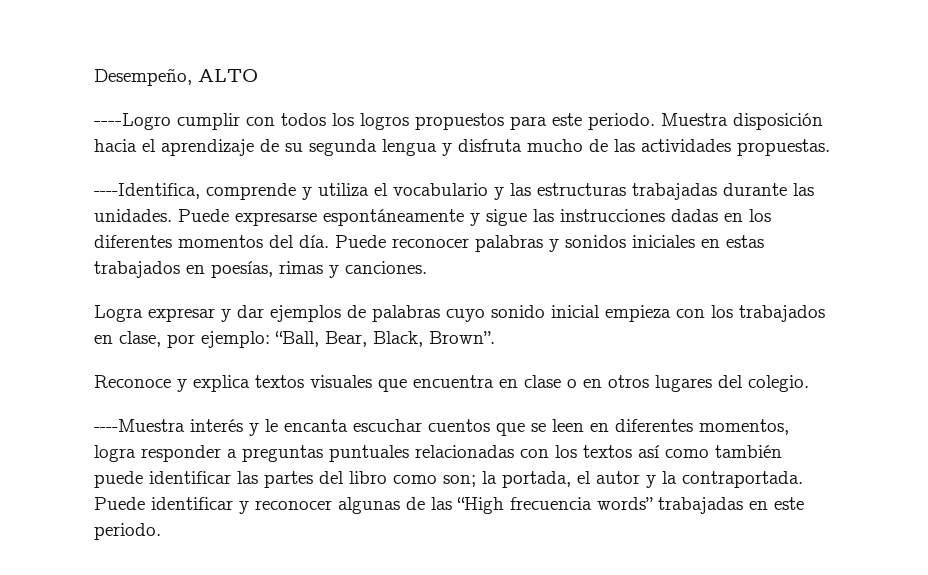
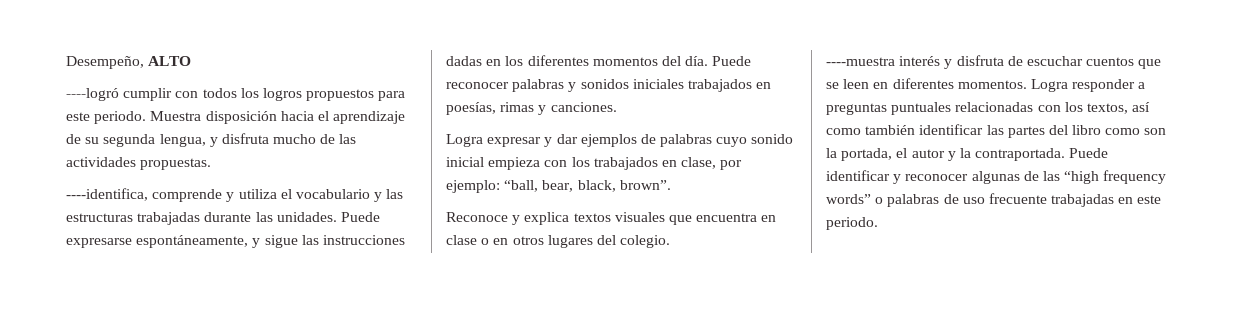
[94,113,171,130] ----Logro -> [66,88,119,101] ----logró
[382,139,437,156] lengua -> [159,134,206,147] lengua,
[94,183,200,199] ----Identifica, -> [66,188,148,201] ----identifica,
[323,209,464,226] espontáneamente -> [136,235,249,248] espontáneamente,
[701,235,764,248] en estas -> (684, 84) none
[275,331,495,347] “Ball, Bear, Black, Brown”. -> [504,180,671,192] “ball, bear, black, brown”.
[94,419,185,432] ----Muestra -> [826,57,895,66] ----muestra
[265,419,348,432] le encanta -> [956,55,1023,66] disfruta de
[699,419,789,435] [94,445,136,462] momentos, logra -> [957,79,1068,92] momentos. Logra
[583,445,632,458] textos -> [1086,103,1128,114] textos,
[94,471,143,488] puede -> (916, 130) none
[443,475,476,487] son; -> [1144,128,1167,135] son
[457,497,653,514] “High frecuencia words” -> [1064,170,1167,184] [826,193,1047,207] “high frequency words” o palabras de uso frecuente

